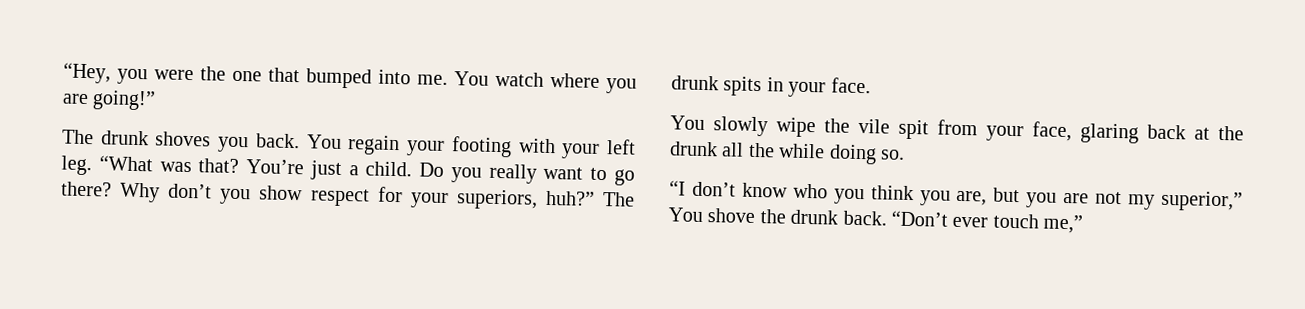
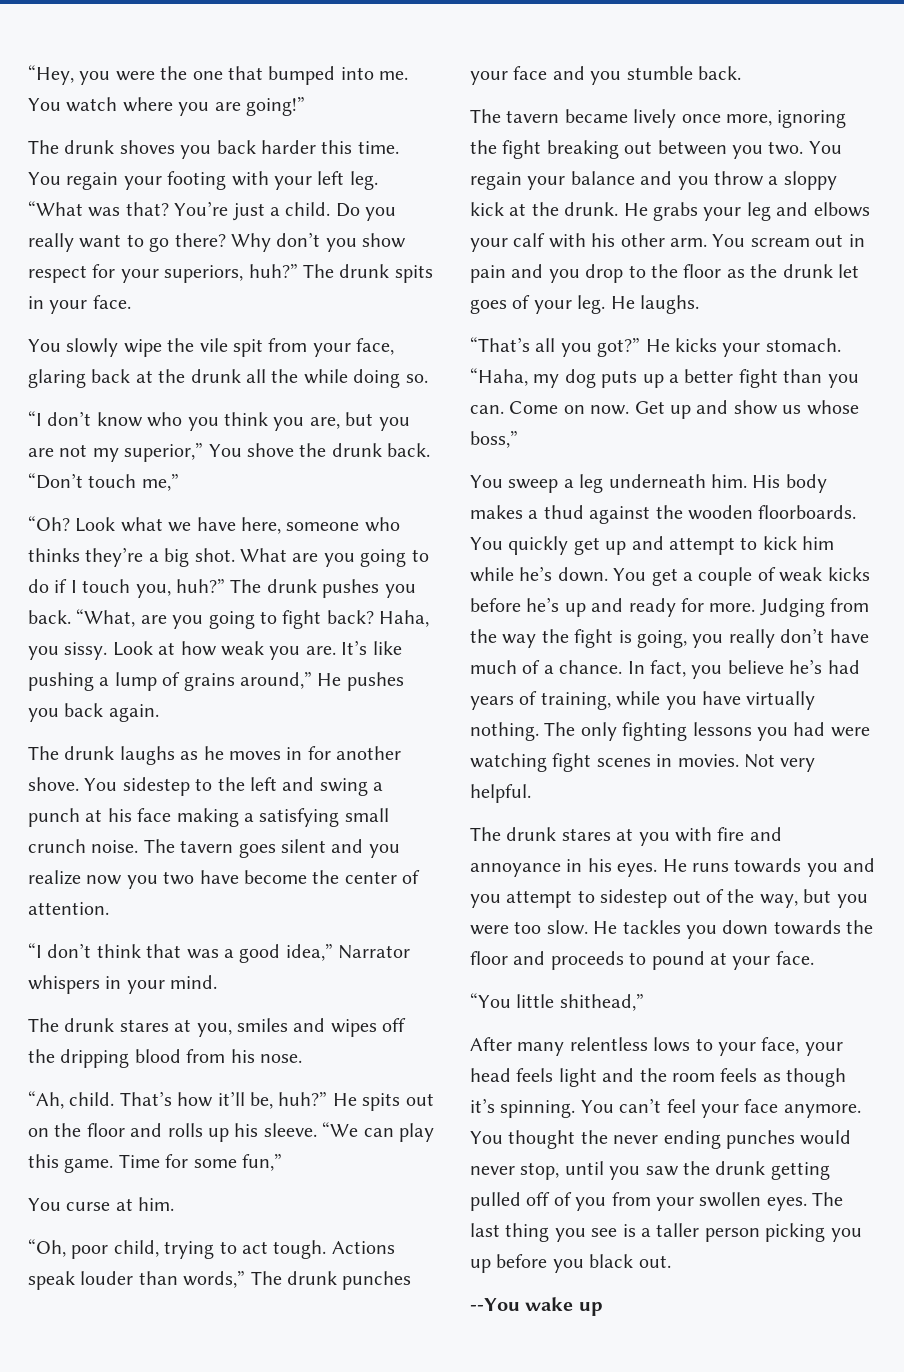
[255,133,300,149] back. -> [216,140,399,154] back harder this time.
[952,216,989,228] ever -> (83, 481) none
(1084, 224) none -> [28,516,400,534] [28,547,429,567] [28,578,416,598] [28,609,430,629] [28,640,402,660] [28,671,404,691] [28,703,159,722] [28,746,402,765] [28,777,384,796] [28,808,389,827] [28,839,400,858] [28,870,421,889] [28,902,109,915] [28,943,411,963] [28,975,218,994] [28,1018,407,1037] [28,1049,302,1068] [28,1091,434,1111] [28,1122,434,1142] [28,1153,282,1173] [28,1197,175,1211] [28,1239,395,1259] [28,1270,412,1290] [470,66,741,85] [470,109,847,128] [470,140,842,159] [470,171,837,190] [470,202,870,221] [470,233,865,252] [470,264,859,283] [470,295,699,314] [470,337,841,357] [470,368,859,388] [470,400,859,419] [470,430,518,448] [470,474,827,493] [470,505,857,524] [470,536,835,555] [470,566,870,586] [470,597,870,617] [470,628,869,648] [470,659,860,679] [470,691,816,710] [470,722,870,741] [470,753,816,772] [470,784,531,803] [470,827,782,846] [470,858,876,877] [470,889,868,908] [470,920,874,939] [470,951,814,970] [470,993,644,1011] [470,1037,843,1056] [470,1068,847,1087] [470,1098,861,1118] [470,1130,852,1149] [470,1161,830,1180] [470,1192,844,1211] [470,1223,862,1242] [470,1254,671,1273] [470,1297,603,1316] // “Oh? Look what we have here, someone who thinks they’re a big shot. What are you going to do if I touch you, huh?” The drunk pushes you back. “What, are you going to fight back? Haha, you sissy. Look at how weak you are. It’s like pushing a lump of grains around,” He pushes you back again. // The drunk laughs as he moves in for another shove. You sidestep to the left and swing a punch at his face making a satisfying small crunch noise. The tavern goes silent and you realize now you two have become the center of attention. // “I don’t think that was a good idea,” Narrator whispers in your mind. // The drunk stares at you, smiles and wipes off the dripping blood from his nose. // “Ah, child. That’s how it’ll be, huh?” He spits out on the floor and rolls up his sleeve. “We can play this game. Time for some fun,” // You curse at him. // “Oh, poor child, trying to act tough. Actions speak louder than words,” The drunk punches your face and you stumble back. // The tavern became lively once more, ignoring the fight breaking out between you two. You regain your balance and you throw a sloppy kick at the drunk. He grabs your leg and elbows your calf with his other arm. You scream out in pain and you drop to the floor as the drunk let goes of your leg. He laughs. // “That’s all you got?” He kicks your stomach. “Haha, my dog puts up a better fight than you can. Come on now. Get up and show us whose boss,” // You sweep a leg underneath him. His body makes a thud against the wooden floorboards. You quickly get up and attempt to kick him while he’s down. You get a couple of weak kicks before he’s up and ready for more. Judging from the way the fight is going, you really don’t have much of a chance. In fact, you believe he’s had years of training, while you have virtually nothing. The only fighting lessons you had were watching fight scenes in movies. Not very helpful. // The drunk stares at you with fire and annoyance in his eyes. He runs towards you and you attempt to sidestep out of the way, but you were too slow. He tackles you down towards the floor and proceeds to pound at your face. // “You little shithead,” // After many relentless lows to your face, your head feels light and the room feels as though it’s spinning. You can’t feel your face anymore. You thought the never ending punches would never stop, until you saw the drunk getting pulled off of you from your swollen eyes. The last thing you see is a taller person picking you up before you black out. // --You wake up

